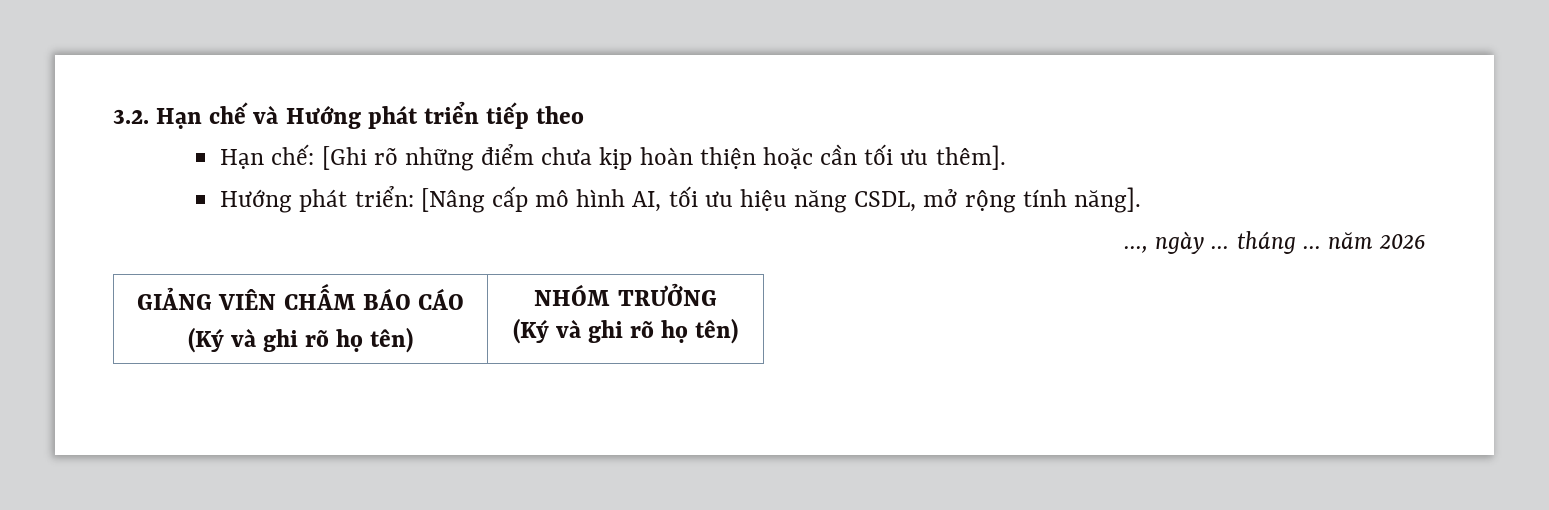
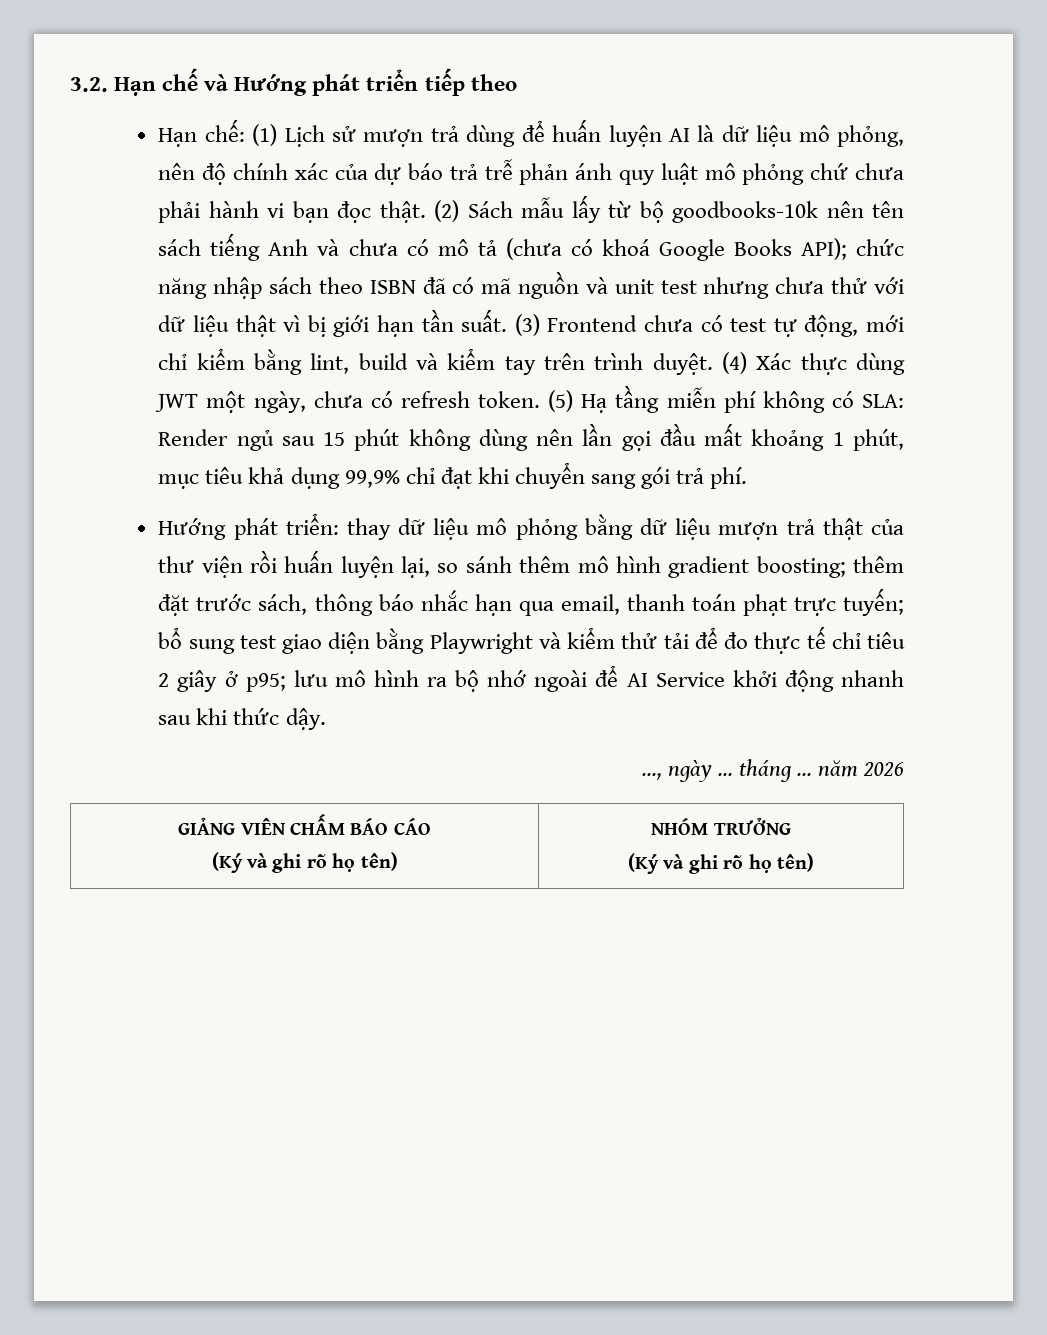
[321,144,1006,171] [220,186,1141,213] [Ghi rõ những điểm chưa kịp hoàn thiện hoặc cần tối ưu thêm]. // Hướng phát triển: [Nâng cấp mô hình AI, tối ưu hiệu năng CSDL, mở rộng tính năng]. -> [252,119,905,147] [158,158,905,185] [158,195,905,223] [158,233,904,261] [158,271,905,299] [158,309,905,337] [158,348,905,375] [155,385,905,413] [158,423,904,451] [158,462,748,489] [158,513,904,540] [158,550,904,578] [158,588,905,616] [158,626,906,654] [158,665,905,692] [158,708,326,730] (1) Lịch sử mượn trả dùng để huấn luyện AI là dữ liệu mô phỏng, nên độ chính xác của dự báo trả trễ phản ánh quy luật mô phỏng chứ chưa phải hành vi bạn đọc thật. (2) Sách mẫu lấy từ bộ goodbooks-10k nên tên sách tiếng Anh và chưa có mô tả (chưa có khoá Google Books API); chức năng nhập sách theo ISBN đã có mã nguồn và unit test nhưng chưa thử với dữ liệu thật vì bị giới hạn tần suất. (3) Frontend chưa có test tự động, mới chỉ kiểm bằng lint, build và kiểm tay trên trình duyệt. (4) Xác thực dùng JWT một ngày, chưa có refresh token. (5) Hạ tầng miễn phí không có SLA: Render ngủ sau 15 phút không dùng nên lần gọi đầu mất khoảng 1 phút, mục tiêu khả dụng 99,9% chỉ đạt khi chuyển sang gói trả phí. // Hướng phát triển: thay dữ liệu mô phỏng bằng dữ liệu mượn trả thật của thư viện rồi huấn luyện lại, so sánh thêm mô hình gradient boosting; thêm đặt trước sách, thông báo nhắc hạn qua email, thanh toán phạt trực tuyến; bổ sung test giao diện bằng Playwright và kiểm thử tải để đo thực tế chỉ tiêu 2 giây ở p95; lưu mô hình ra bộ nhớ ngoài để AI Service khởi động nhanh sau khi thức dậy.

